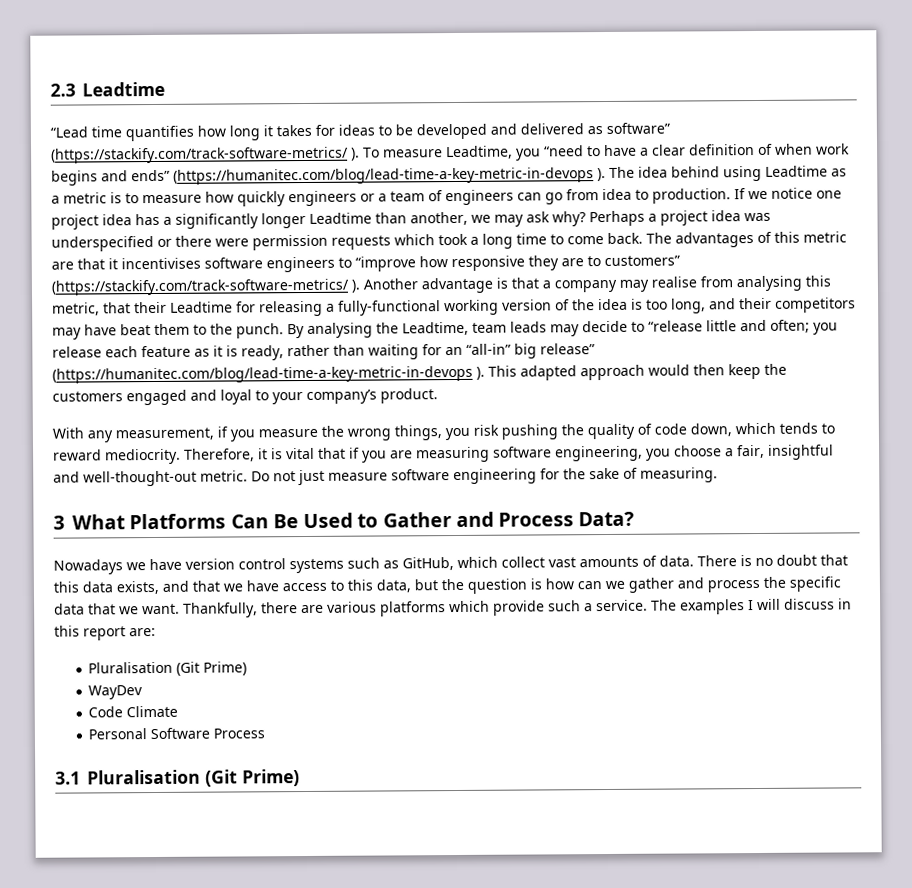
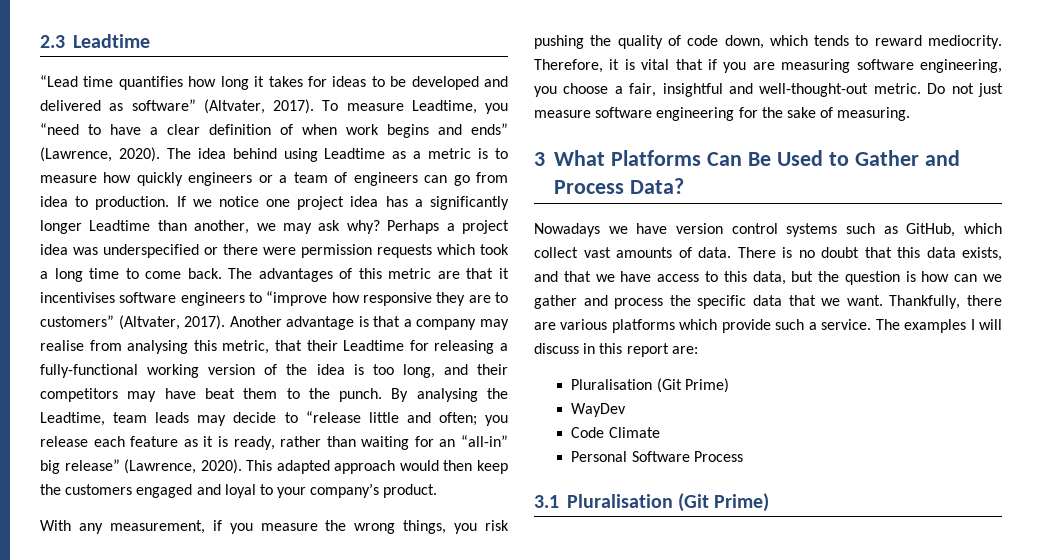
[51,146,360,164] (https://stackify.com/track-software-metrics/ ). -> [203,99,314,114] (Altvater, 2017).
[173,167,606,185] (https://humanitec.com/blog/lead-time-a-key-metric-in-devops ). -> [40,147,160,162] (Lawrence, 2020).
[51,278,360,296] (https://stackify.com/track-software-metrics/ ). -> [118,315,226,330] (Altvater, 2017).
[52,365,485,384] (https://humanitec.com/blog/lead-time-a-key-metric-in-devops ). -> [124,459,242,474] (Lawrence, 2020).

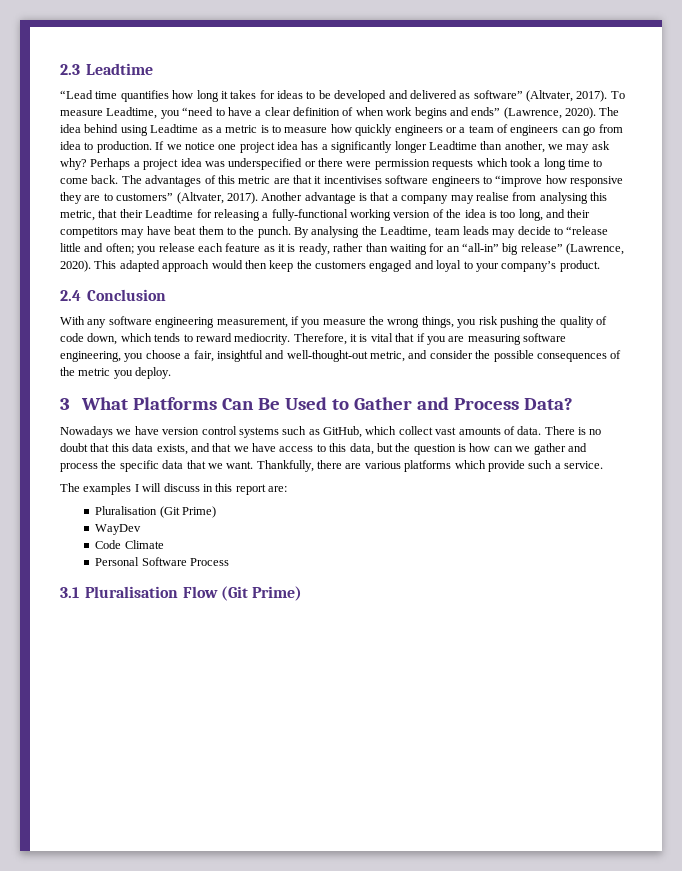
(438, 491) none -> [60,289,167,301] // 2.4 Conclusion
(103, 528) none -> [108,316,215,328] software engineering
[873,83,1003,97] [534,107,911,121] metric. Do not just measure software engineering for the sake of measuring. -> [370,350,622,362] [60,367,172,379] metric, and consider the possible consequences of the metric you deploy.
(872, 324) none -> (603, 465) //
(673, 501) none -> [182,586,218,598] Flow

